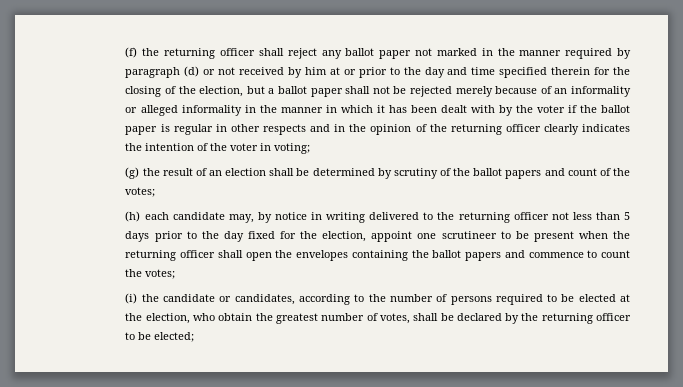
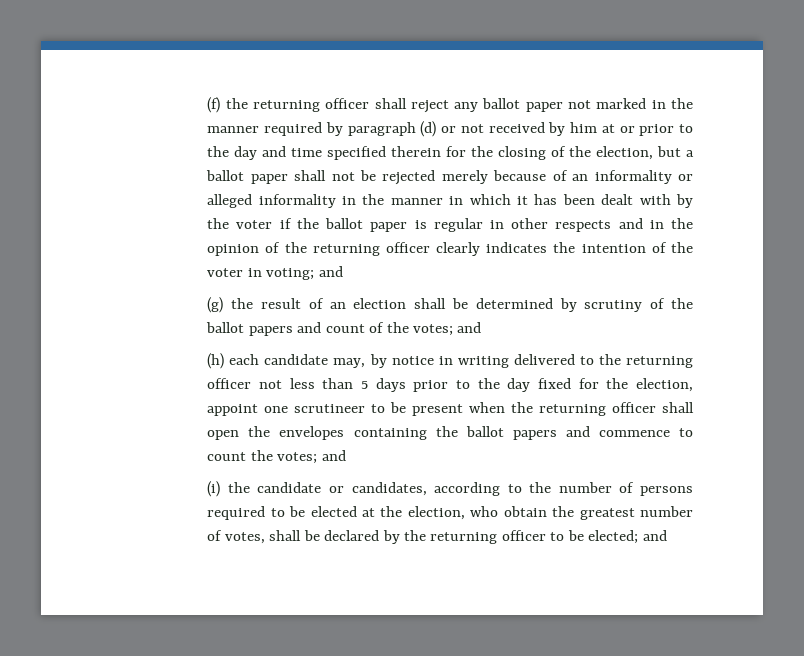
(311, 148) none -> [318,266,343,277] and
(156, 192) none -> [457,322,482,333] and
(176, 274) none -> [321,450,346,461] and
(195, 337) none -> [642,530,667,541] and

